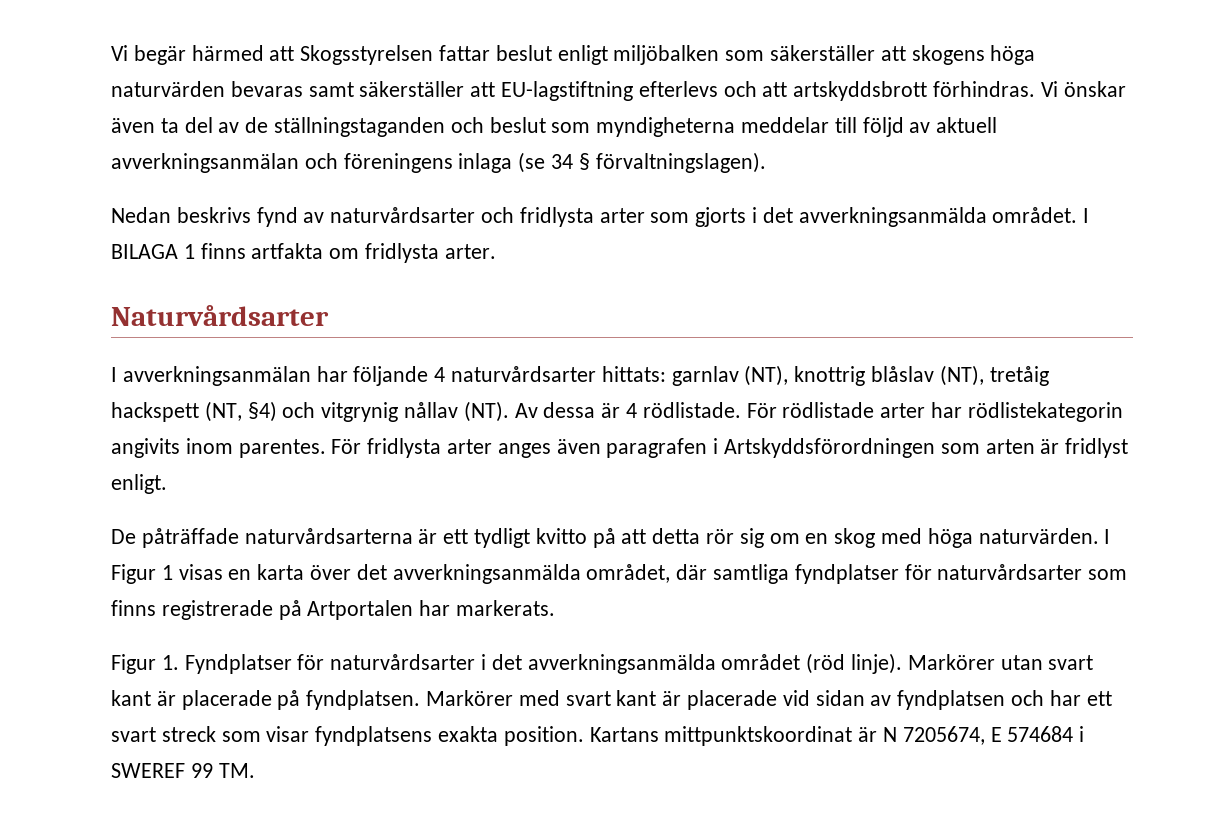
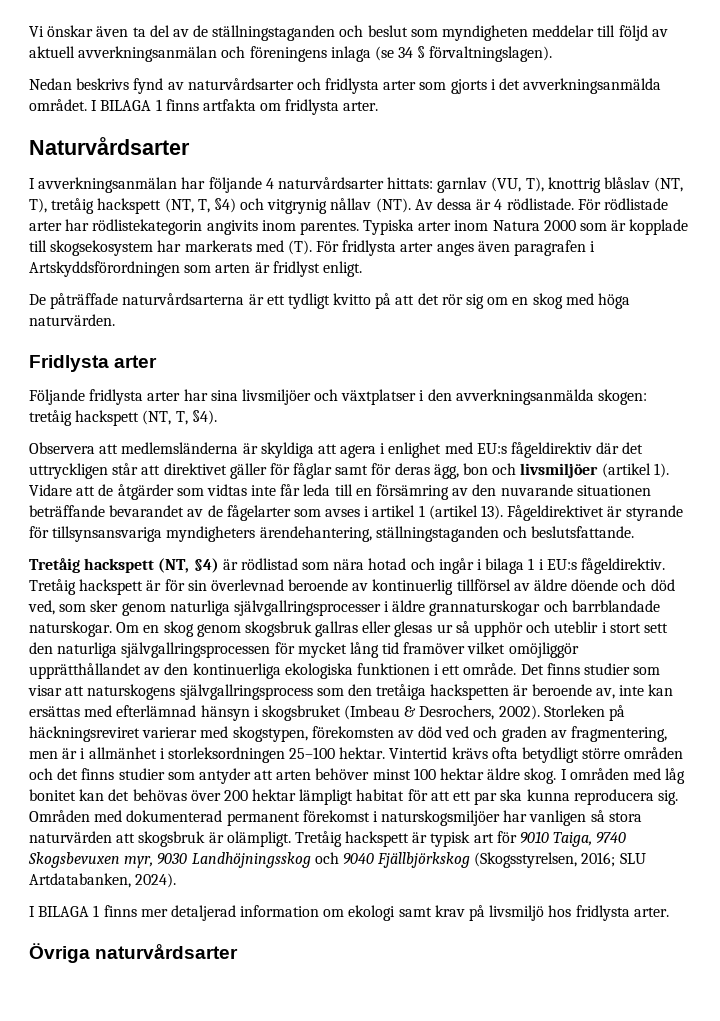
[111,45,1036,65] [111,81,1058,101] Vi begär härmed att Skogsstyrelsen fattar beslut enligt miljöbalken som säkerställer att skogens höga naturvärden bevaras samt säkerställer att EU-lagstiftning efterlevs och att artskyddsbrott förhindras. Vi -> [29,26,44,37] Vi
[596,117,736,137] myndigheterna -> [442,25,529,41] myndigheten
[744,365,1049,386] [111,401,242,422] (NT), knottrig blåslav (NT), tretåig hackspett (NT, -> [491,177,684,193] [29,198,210,214] (VU, T), knottrig blåslav (NT, T), tretåig hackspett (NT, T,
(326, 448) none -> [363,219,689,235] [29,240,312,256] Typiska arter inom Natura 2000 som är kopplade till skogsekosystem har markerats med (T).
[652,528,701,544] detta -> [417,293,439,305] det
[1104,529,1111,544] [111,564,1128,584] [111,600,556,620] [111,653,1094,674] [111,690,1112,710] [111,726,1085,746] [111,763,255,778] I Figur 1 visas en karta över det avverkningsanmälda området, där samtliga fyndplatser för naturvårdsarter som finns registrerade på Artportalen har markerats. // Figur 1. Fyndplatser för naturvårdsarter i det avverkningsanmälda området (röd linje). Markörer utan svart kant är placerade på fyndplatsen. Markörer med svart kant är placerade vid sidan av fyndplatsen och har ett svart streck som visar fyndplatsens exakta position. Kartans mittpunktskoordinat är N 7205674, E 574684 i SWEREF 99 TM. -> [29,355,158,372] [29,389,648,405] [29,410,217,426] [29,442,644,458] [29,463,669,479] [29,484,651,500] [29,505,683,521] [29,526,635,542] [29,558,665,574] [29,579,675,595] [28,600,660,616] [29,621,668,637] [29,642,579,658] [29,663,661,679] [28,684,674,700] [29,705,626,721] [29,726,668,742] [29,747,684,763] [29,768,686,784] [29,789,678,805] [29,810,642,826] [29,831,627,847] [28,852,646,868] [29,873,177,888] [29,905,669,921] [29,943,239,963] // Fridlysta arter // Följande fridlysta arter har sina livsmiljöer och växtplatser i den avverkningsanmälda skogen: tretåig hackspett (NT, T, §4). // Observera att medlemsländerna är skyldiga att agera i enlighet med EU:s fågeldirektiv där det uttryckligen står att direktivet gäller för fåglar samt för deras ägg, bon och livsmiljöer (artikel 1). Vidare att de åtgärder som vidtas inte får leda till en försämring av den nuvarande situationen beträffande bevarandet av de fågelarter som avses i artikel 1 (artikel 13). Fågeldirektivet är styrande för tillsynsansvariga myndigheters ärendehantering, ställningstaganden och beslutsfattande. // Tretåig hackspett (NT, §4) är rödlistad som nära hotad och ingår i bilaga 1 i EU:s fågeldirektiv. Tretåig hackspett är för sin överlevnad beroende av kontinuerlig tillförsel av äldre döende och död ved, som sker genom naturliga självgallringsprocesser i äldre grannaturskogar och barrblandade naturskogar. Om en skog genom skogsbruk gallras eller glesas ur så upphör och uteblir i stort sett den naturliga självgallringsprocessen för mycket lång tid framöver vilket omöjliggör upprätthållandet av den kontinuerliga ekologiska funktionen i ett område. Det finns studier som visar att naturskogens självgallringsprocess som den tretåiga hackspetten är beroende av, inte kan ersättas med efterlämnad hänsyn i skogsbruket (Imbeau & Desrochers, 2002). Storleken på häckningsreviret varierar med skogstypen, förekomsten av död ved och graden av fragmentering, men är i allmänhet i storleksordningen 25–100 hektar. Vintertid krävs ofta betydligt större områden och det finns studier som antyder att arten behöver minst 100 hektar äldre skog. I områden med låg bonitet kan det behövas över 200 hektar lämpligt habitat för att ett par ska kunna reproducera sig. Områden med dokumenterad permanent förekomst i naturskogsmiljöer har vanligen så stora naturvärden att skogsbruk är olämpligt. Tretåig hackspett är typisk art för 9010 Taiga, 9740 Skogsbevuxen myr, 9030 Landhöjningsskog och 9040 Fjällbjörkskog (Skogsstyrelsen, 2016; SLU Artdatabanken, 2024). // I BILAGA 1 finns mer detaljerad information om ekologi samt krav på livsmiljö hos fridlysta arter. // Övriga naturvårdsarter

